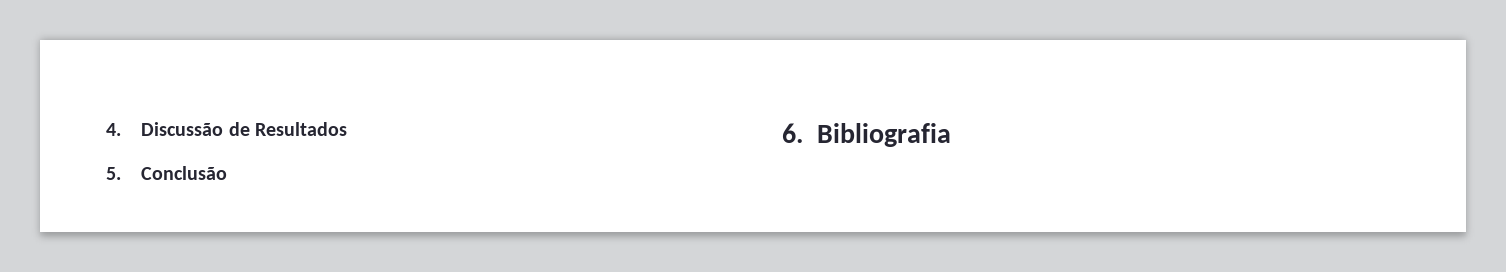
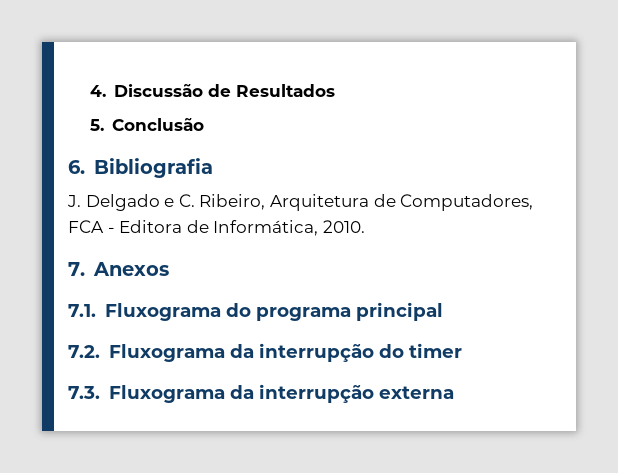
(952, 135) none -> [67,194,534,211] [68,220,365,236] [68,262,169,276] [68,302,443,321] [68,343,462,362] [68,384,454,403] // J. Delgado e C. Ribeiro, Arquitetura de Computadores, FCA - Editora de Informática, 2010. // 7. Anexos // 7.1. Fluxograma do programa principal // 7.2. Fluxograma da interrupção do timer // 7.3. Fluxograma da interrupção externa

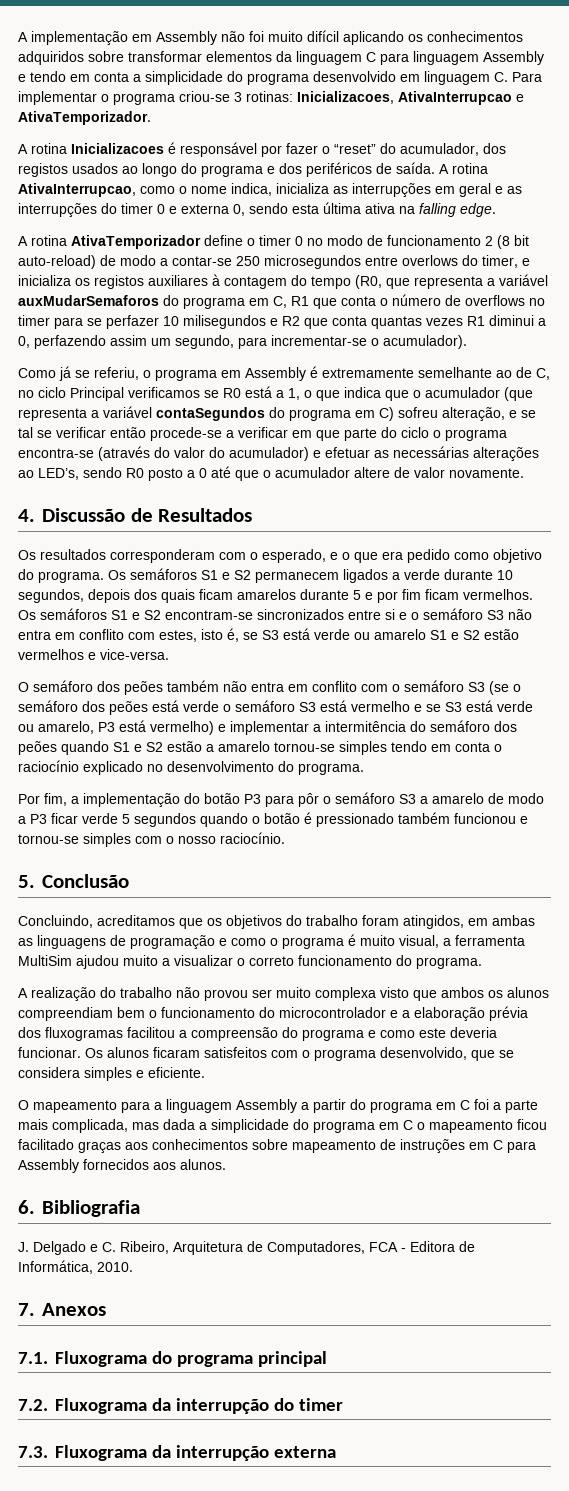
[89,84,335,97] [89,118,205,131] 4. Discussão de Resultados // 5. Conclusão -> [18,30,523,45] [18,51,544,65] [18,71,542,85] [18,91,524,105] [18,111,151,125] [18,142,506,157] [18,162,488,177] [18,183,522,197] [18,202,496,217] [18,235,529,249] [18,255,530,269] [18,274,548,289] [18,294,545,309] [18,315,546,329] [18,335,467,349] [18,366,550,381] [18,386,533,401] [18,406,536,421] [18,427,507,441] [18,446,539,461] [18,466,524,481] [18,508,253,522] [18,549,542,563] [18,568,513,583] [18,589,533,603] [18,608,532,620] [18,628,519,642] [18,649,169,660] [18,680,521,695] [18,700,533,715] [18,720,517,735] [18,741,502,755] [18,760,364,775] [18,792,544,807] [18,812,528,827] [18,832,285,847] [18,874,129,888] [18,915,535,929] [18,934,525,949] [18,955,482,969] [18,987,549,1001] [18,1006,528,1021] [18,1027,497,1041] [18,1047,514,1061] [18,1067,205,1081] [18,1099,538,1113] [18,1119,547,1133] [18,1139,536,1153] [18,1159,226,1173] A implementação em Assembly não foi muito difícil aplicando os conhecimentos adquiridos sobre transformar elementos da linguagem C para linguagem Assembly e tendo em conta a simplicidade do programa desenvolvido em linguagem C. Para implementar o programa criou-se 3 rotinas: Inicializacoes, AtivaInterrupcao e AtivaTemporizador. // A rotina Inicializacoes é responsável por fazer o “reset” do acumulador, dos registos usados ao longo do programa e dos periféricos de saída. A rotina AtivaInterrupcao, como o nome indica, inicializa as interrupções em geral e as interrupções do timer 0 e externa 0, sendo esta última ativa na falling edge. // A rotina AtivaTemporizador define o timer 0 no modo de funcionamento 2 (8 bit auto-reload) de modo a contar-se 250 microsegundos entre overlows do timer, e inicializa os registos auxiliares à contagem do tempo (R0, que representa a variável auxMudarSemaforos do programa em C, R1 que conta o número de overflows no timer para se perfazer 10 milisegundos e R2 que conta quantas vezes R1 diminui a 0, perfazendo assim um segundo, para incrementar-se o acumulador). // Como já se referiu, o programa em Assembly é extremamente semelhante ao de C, no ciclo Principal verificamos se R0 está a 1, o que indica que o acumulador (que representa a variável contaSegundos do programa em C) sofreu alteração, e se tal se verificar então procede-se a verificar em que parte do ciclo o programa encontra-se (através do valor do acumulador) e efetuar as necessárias alterações ao LED’s, sendo R0 posto a 0 até que o acumulador altere de valor novamente. // 4. Discussão de Resultados // Os resultados corresponderam com o esperado, e o que era pedido como objetivo do programa. Os semáforos S1 e S2 permanecem ligados a verde durante 10 segundos, depois dos quais ficam amarelos durante 5 e por fim ficam vermelhos. Os semáforos S1 e S2 encontram-se sincronizados entre si e o semáforo S3 não entra em conflito com estes, isto é, se S3 está verde ou amarelo S1 e S2 estão vermelhos e vice-versa. // O semáforo dos peões também não entra em conflito com o semáforo S3 (se o semáforo dos peões está verde o semáforo S3 está vermelho e se S3 está verde ou amarelo, P3 está vermelho) e implementar a intermitência do semáforo dos peões quando S1 e S2 estão a amarelo tornou-se simples tendo em conta o raciocínio explicado no desenvolvimento do programa. // Por fim, a implementação do botão P3 para pôr o semáforo S3 a amarelo de modo a P3 ficar verde 5 segundos quando o botão é pressionado também funcionou e tornou-se simples com o nosso raciocínio. // 5. Conclusão // Concluindo, acreditamos que os objetivos do trabalho foram atingidos, em ambas as linguagens de programação e como o programa é muito visual, a ferramenta MultiSim ajudou muito a visualizar o correto funcionamento do programa. // A realização do trabalho não provou ser muito complexa visto que ambos os alunos compreendiam bem o funcionamento do microcontrolador e a elaboração prévia dos fluxogramas facilitou a compreensão do programa e como este deveria funcionar. Os alunos ficaram satisfeitos com o programa desenvolvido, que se considera simples e eficiente. // O mapeamento para a linguagem Assembly a partir do programa em C foi a parte mais complicada, mas dada a simplicidade do programa em C o mapeamento ficou facilitado graças aos conhecimentos sobre mapeamento de instruções em C para Assembly fornecidos aos alunos.

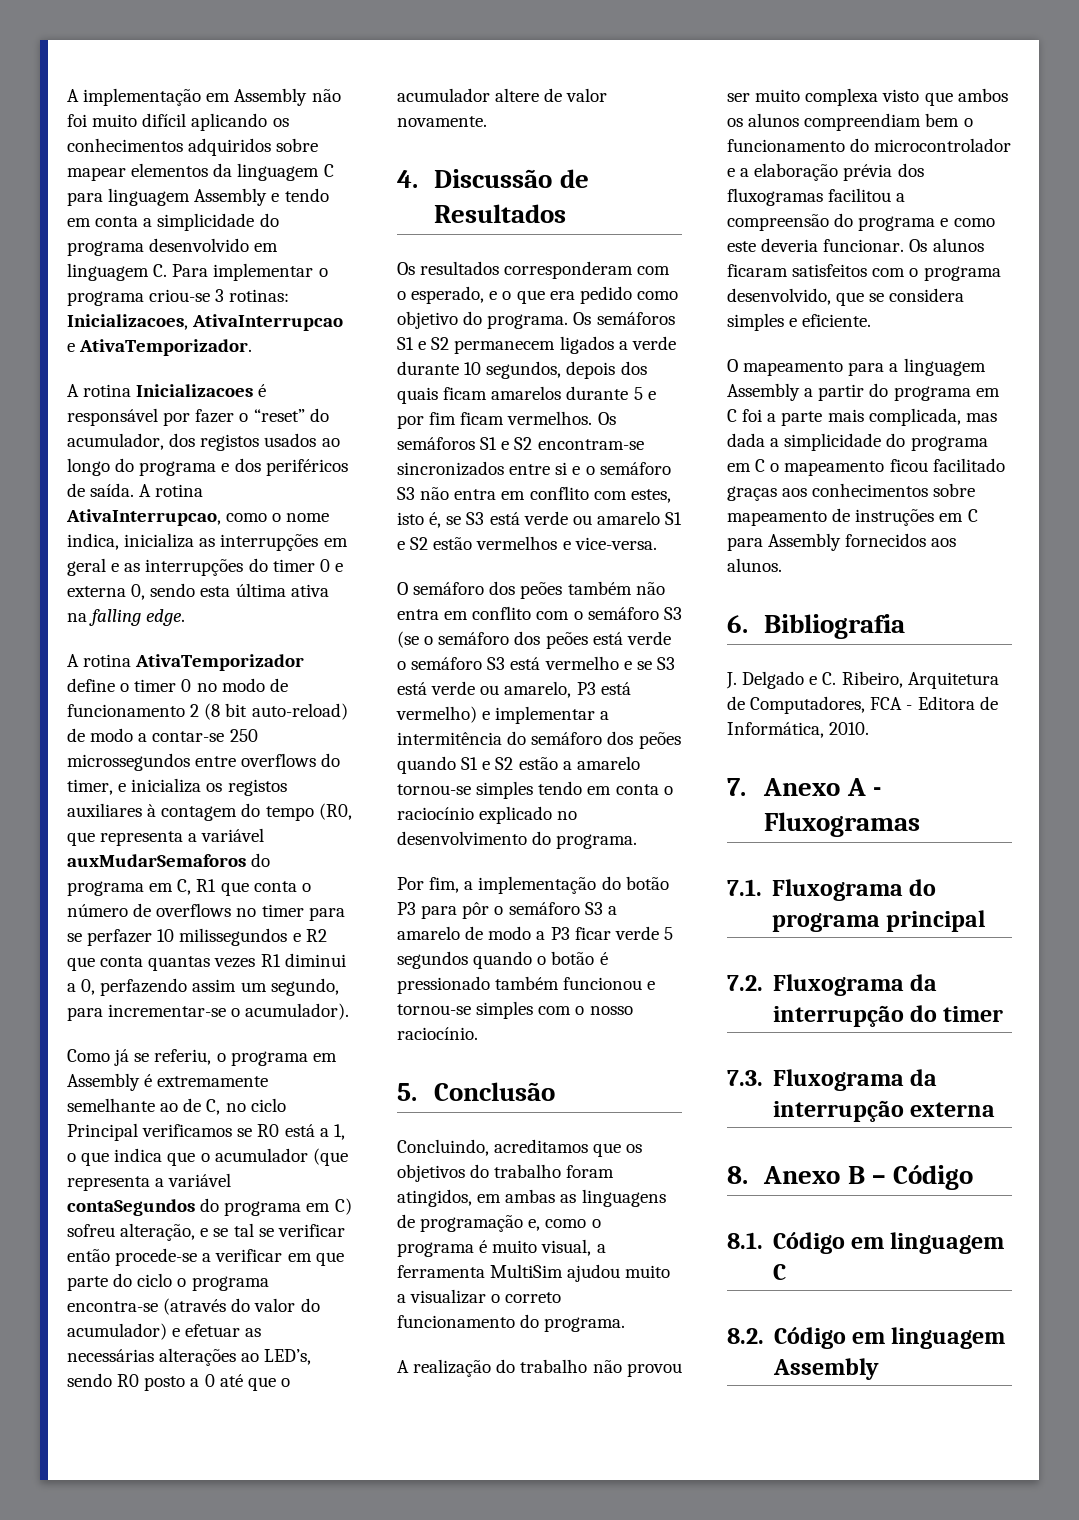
[128,51,202,62] transformar -> [67,167,126,181] mapear
[264,255,458,269] microsegundos entre overlows -> [67,753,317,771] microssegundos entre overflows
[183,315,266,329] milisegundos -> [179,928,288,946] milissegundos
[219,938,227,946] e -> [528,1219,541,1231] e,
[42,1303,106,1316] Anexos -> [763,778,881,796] [764,812,921,837] Anexo A - Fluxogramas
(336, 1452) none -> [727,1165,973,1190] [727,1232,1005,1254] [772,1264,786,1280] [727,1327,1006,1349] [772,1358,879,1380] // 8. Anexo B – Código // 8.1. Código em linguagem C // 8.2. Código em linguagem Assembly

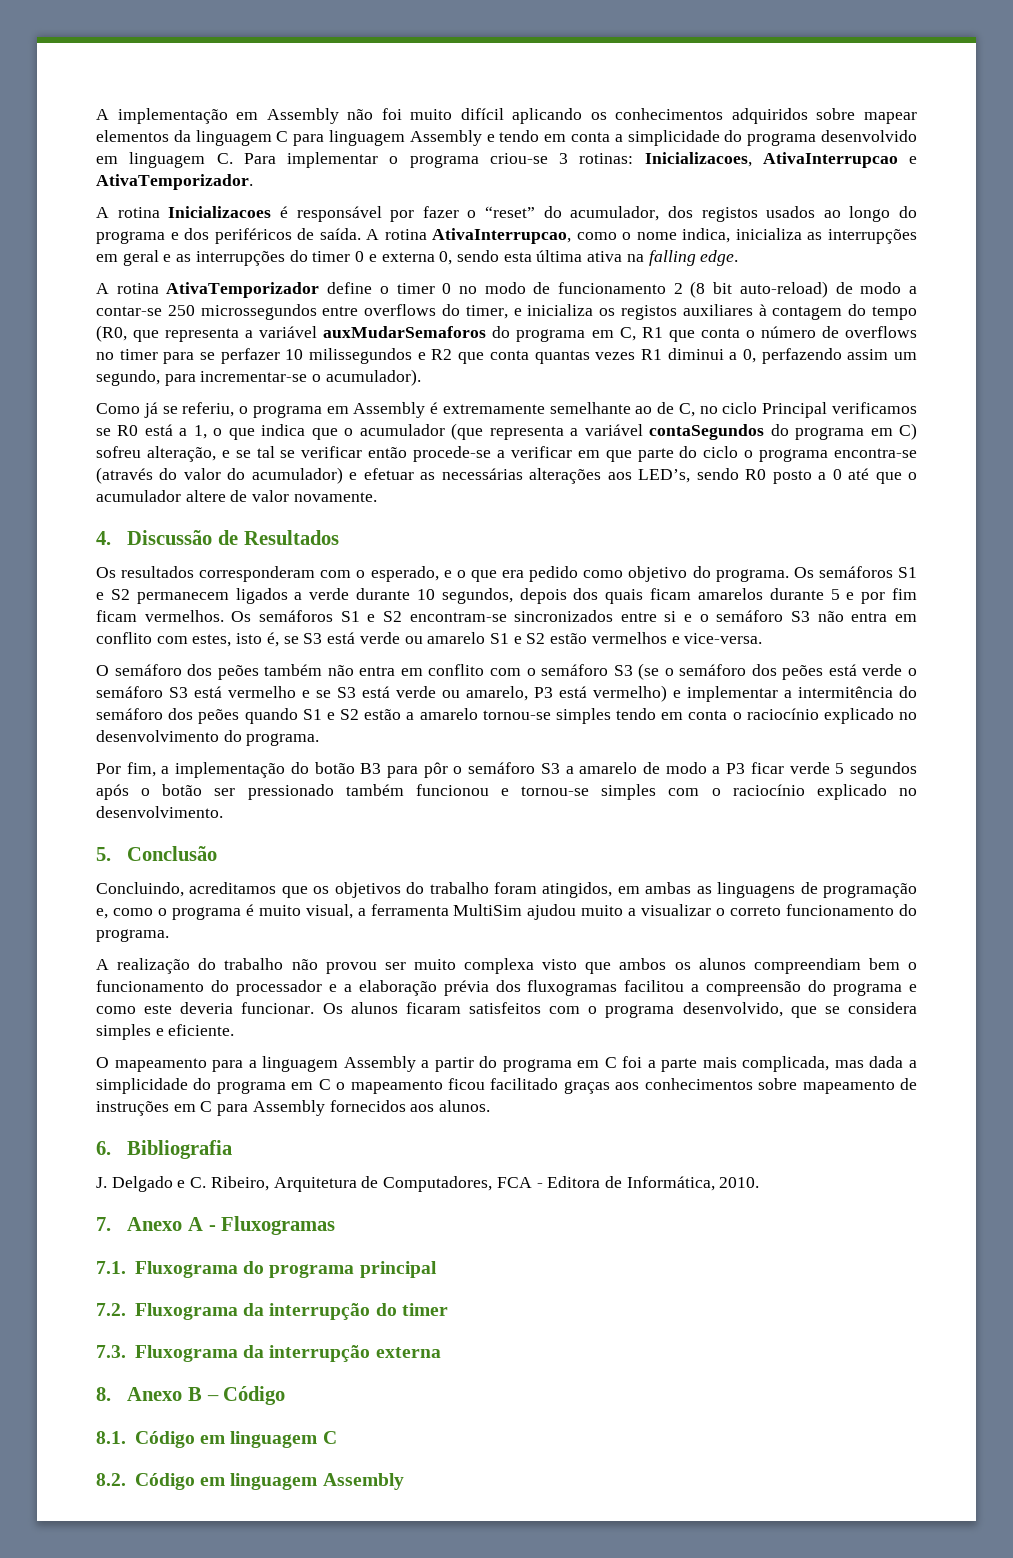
[241,1353,260,1362] ao -> [607,472,632,480] aos
[397,902,416,915] P3 -> [360,763,382,774] B3
[473,951,533,969] quando -> [96,784,129,800] após
[599,952,608,965] é -> [214,788,236,796] ser
[589,1006,633,1015] [397,1027,478,1040] nosso raciocínio. -> [732,784,917,800] [96,806,223,818] raciocínio explicado no desenvolvimento.
[874,138,1012,152] microcontrolador -> [235,980,322,996] processador

